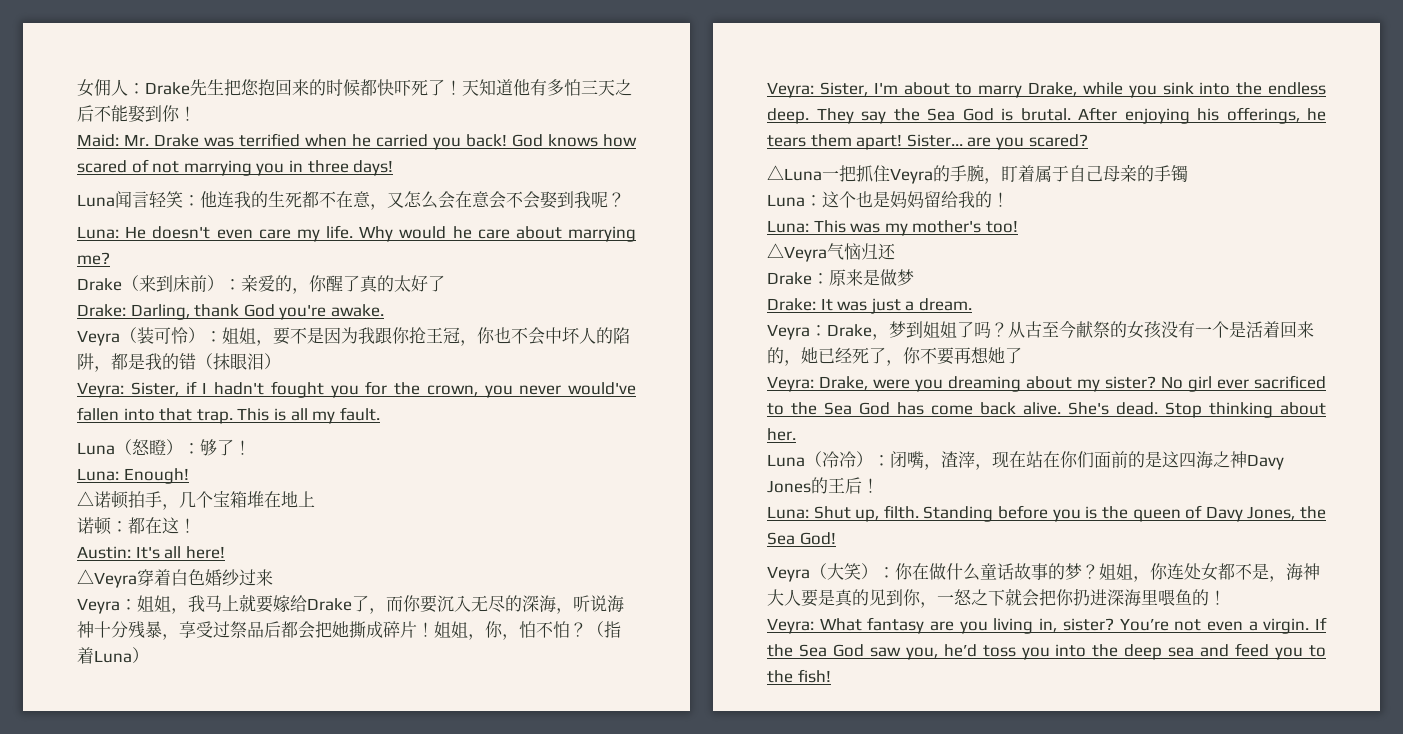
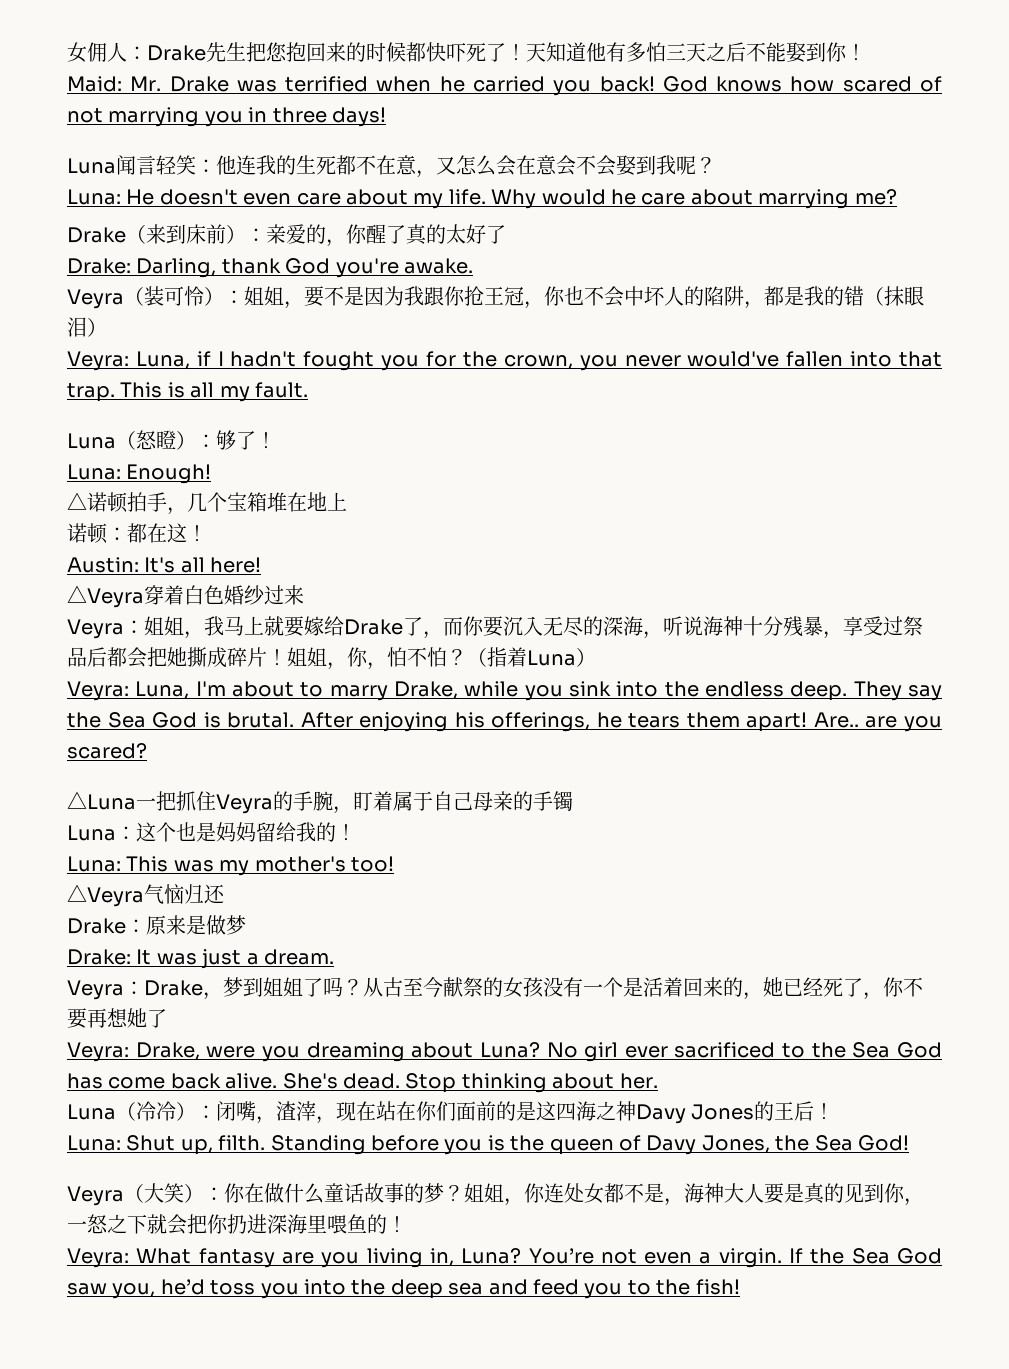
(291, 234) none -> [346,189,408,205] about
[130,382,179,396] Sister, -> [135,351,190,370] Luna,
[819,82,868,96] Sister, -> [135,681,190,700] Luna,
[906,134,963,147] Sister... -> [813,712,859,728] Are..
[1077,376,1156,392] my sister? -> [479,1042,540,1058] Luna?
[1062,618,1114,631] sister? -> [461,1248,522,1264] Luna?

